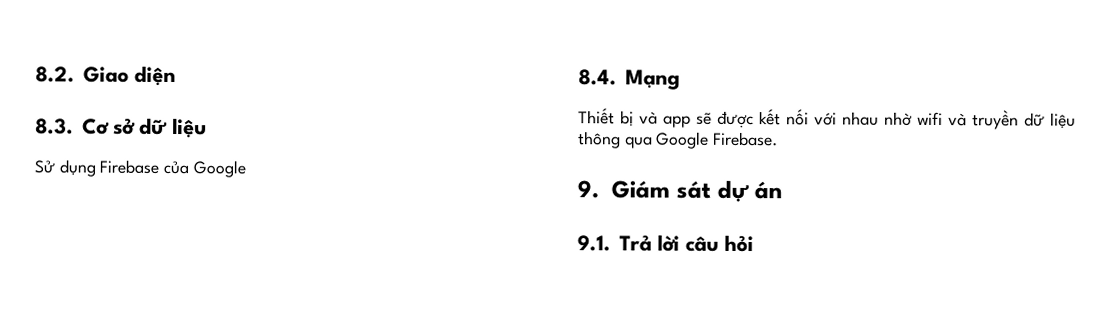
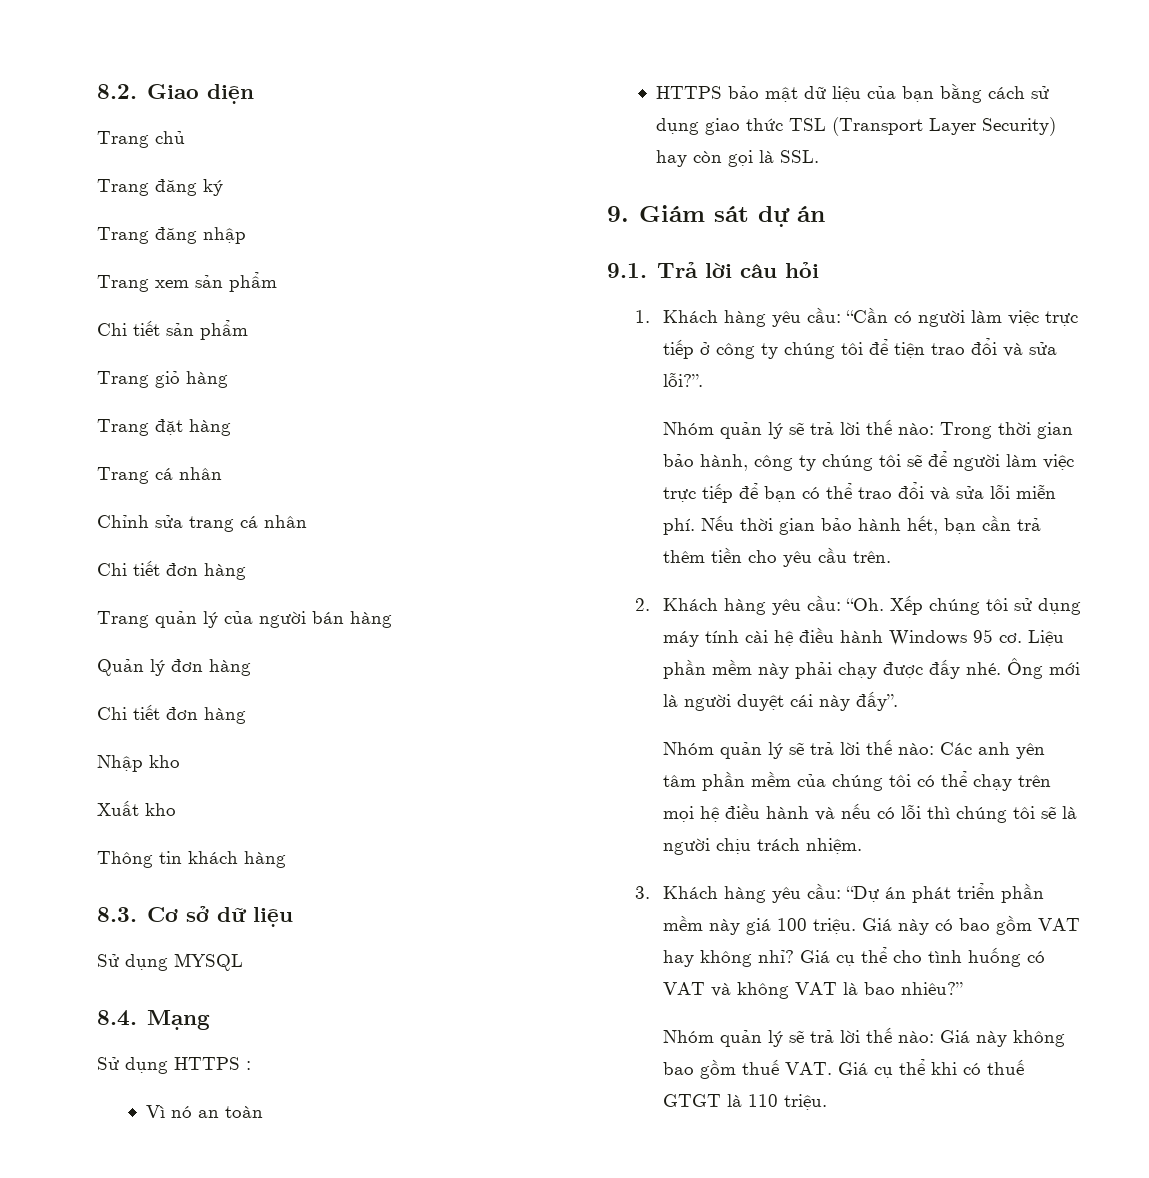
(176, 76) none -> [97,131,185,148] [97,179,223,196] [97,227,246,244] [97,272,277,292] [97,320,248,340] [97,371,228,388] [97,419,231,436] [97,467,222,484] [97,515,307,532] [97,560,246,580] [97,611,392,628] [97,659,251,676] [97,704,246,724] [97,755,180,772] [97,800,176,816] [97,851,286,868] // Trang chủ // Trang đăng ký // Trang đăng nhập // Trang xem sản phẩm // Chi tiết sản phẩm // Trang giỏ hàng // Trang đặt hàng // Trang cá nhân // Chỉnh sửa trang cá nhân // Chi tiết đơn hàng // Trang quản lý của người bán hàng // Quản lý đơn hàng // Chi tiết đơn hàng // Nhập kho // Xuất kho // Thông tin khách hàng
[99,159,246,178] Firebase của Google -> [174,953,243,971] MYSQL
[578,108,1076,130] [578,131,779,149] Thiết bị và app sẽ được kết nối với nhau nhờ wifi và truyền dữ liệu thông qua Google Firebase. -> [97,1057,251,1074] [146,1105,264,1118] [656,83,1050,103] [656,117,1057,136] [656,150,820,167] Sử dụng HTTPS : // Vì nó an toàn // HTTPS bảo mật dữ liệu của bạn bằng cách sử dụng giao thức TSL (Transport Layer Security) hay còn gọi là SSL.
(754, 243) none -> [635,307,1079,327] [663,338,1058,359] [663,373,704,387] [663,419,1074,439] [663,451,1075,471] [663,482,1057,503] [663,515,1042,535] [663,547,892,567] [635,595,1082,615] [663,627,1065,647] [663,657,1081,679] [663,691,899,711] [663,739,1046,759] [663,771,1052,791] [663,803,1078,823] [663,838,863,855] [635,883,1045,903] [663,915,1081,935] [663,947,1046,967] [663,982,964,999] [663,1027,1066,1047] [663,1059,1025,1079] [663,1094,828,1110] // 1. Khách hàng yêu cầu: “Cần có người làm việc trực tiếp ở công ty chúng tôi để tiện trao đổi và sửa lỗi?”. // Nhóm quản lý sẽ trả lời thế nào: Trong thời gian bảo hành, công ty chúng tôi sẽ để người làm việc trực tiếp để bạn có thể trao đổi và sửa lỗi miễn phí. Nếu thời gian bảo hành hết, bạn cần trả thêm tiền cho yêu cầu trên. // 2. Khách hàng yêu cầu: “Oh. Xếp chúng tôi sử dụng máy tính cài hệ điều hành Windows 95 cơ. Liệu phần mềm này phải chạy được đấy nhé. Ông mới là người duyệt cái này đấy”. // Nhóm quản lý sẽ trả lời thế nào: Các anh yên tâm phần mềm của chúng tôi có thể chạy trên mọi hệ điều hành và nếu có lỗi thì chúng tôi sẽ là người chịu trách nhiệm. // 3. Khách hàng yêu cầu: “Dự án phát triển phần mềm này giá 100 triệu. Giá này có bao gồm VAT hay không nhỉ? Giá cụ thể cho tình huống có VAT và không VAT là bao nhiêu?” // Nhóm quản lý sẽ trả lời thế nào: Giá này không bao gồm thuế VAT. Giá cụ thể khi có thuế GTGT là 110 triệu.

